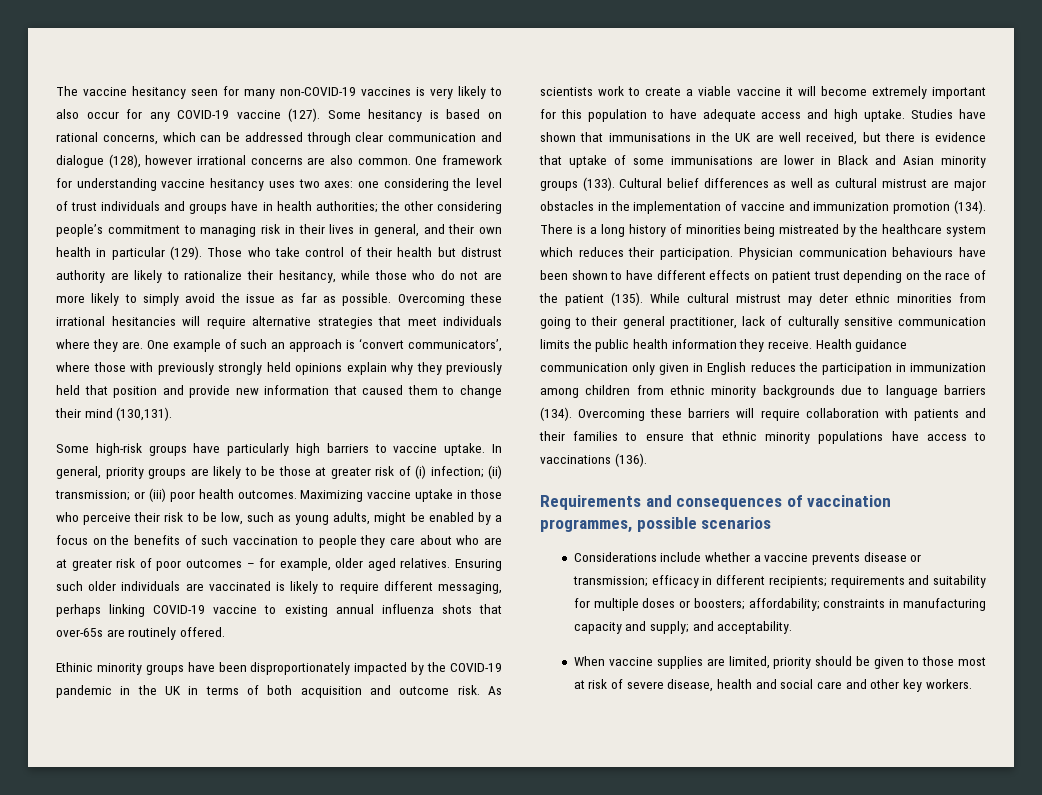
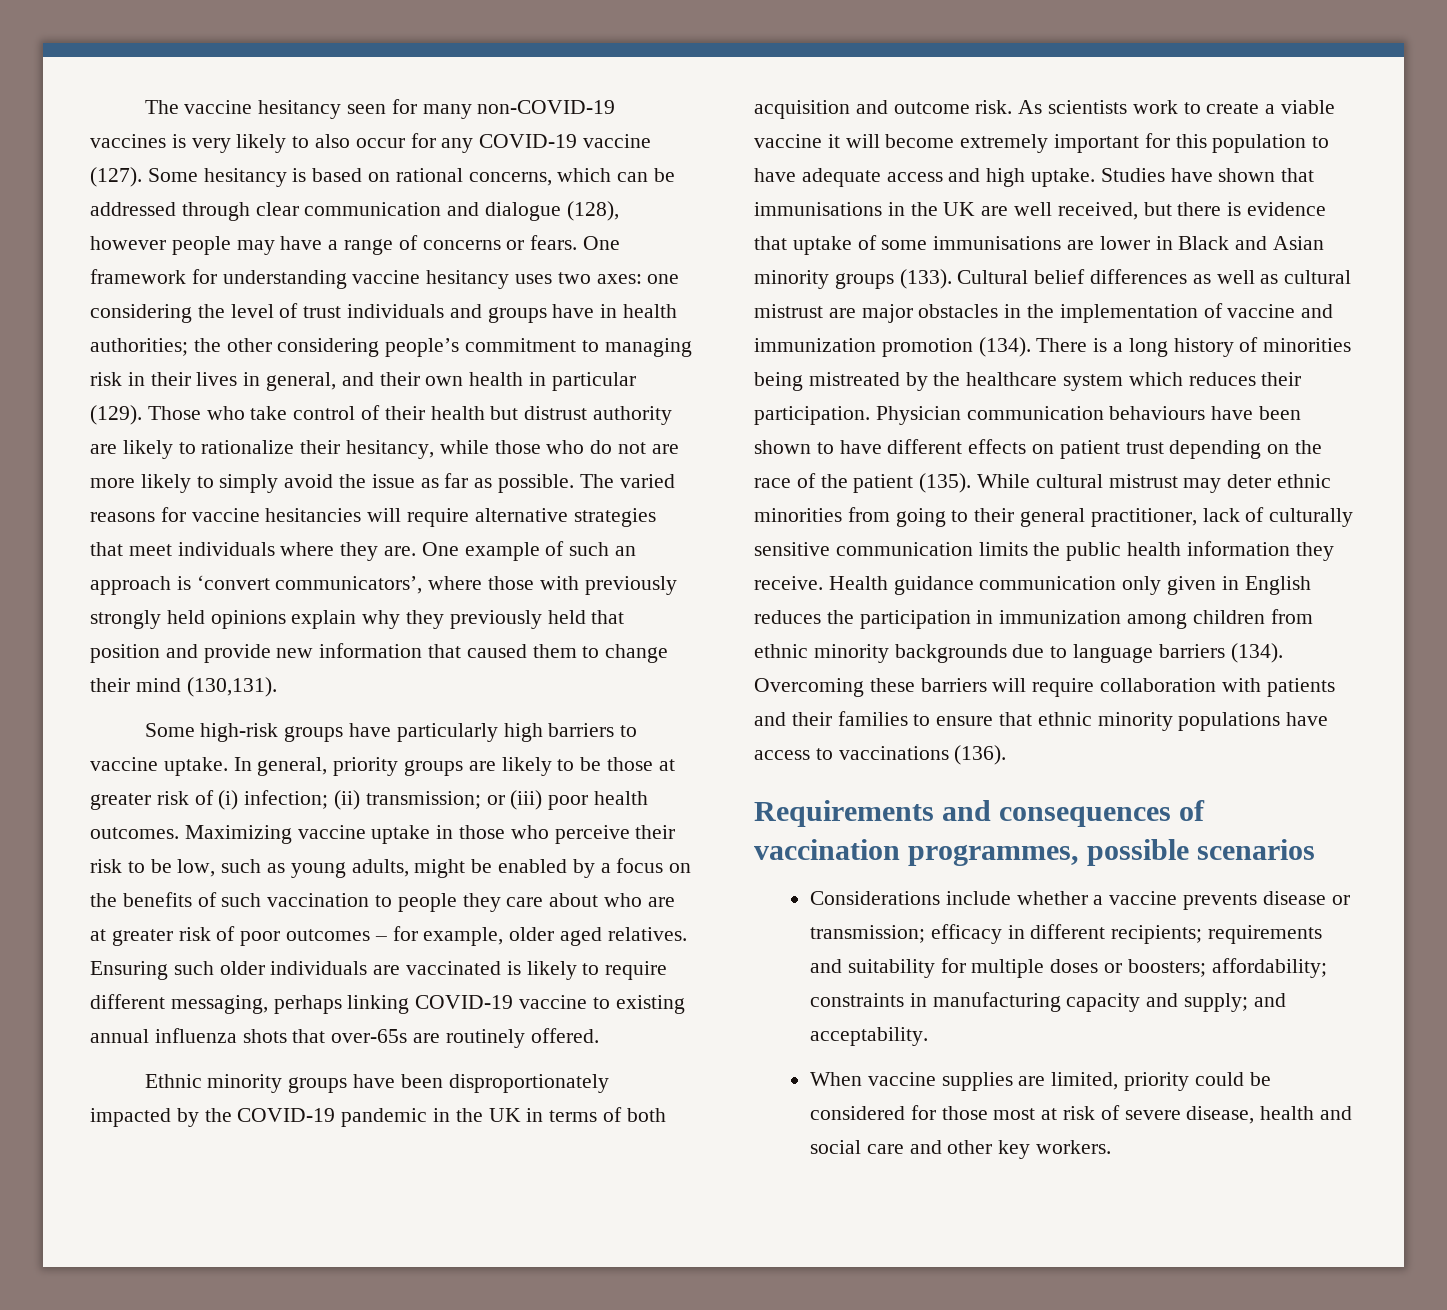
[196,155,411,165] irrational concerns are also common. -> [171,235,578,255] people may have a range of concerns or fears.
[397,293,502,306] [56,316,105,326] Overcoming these irrational -> [579,474,675,488] [90,507,260,522] The varied reasons for vaccine
[56,662,93,672] Ethinic -> [144,1074,202,1088] Ethnic
[815,656,920,669] should be given to -> [1194,1072,1271,1086] [809,1105,936,1120] could be considered for

